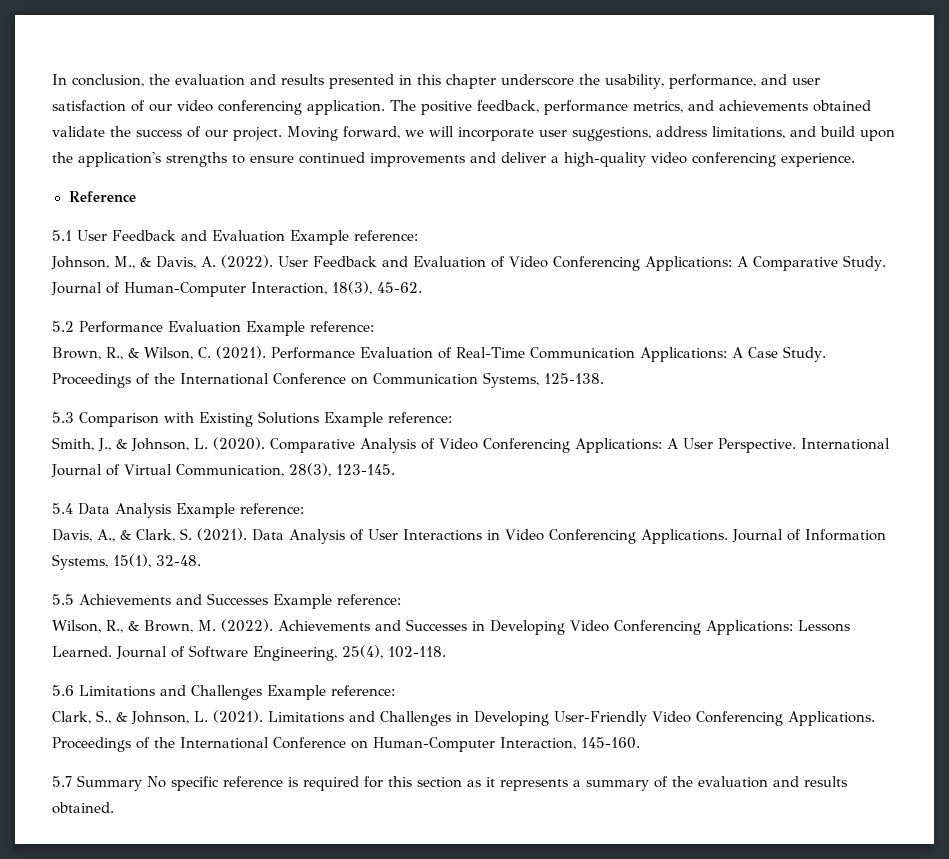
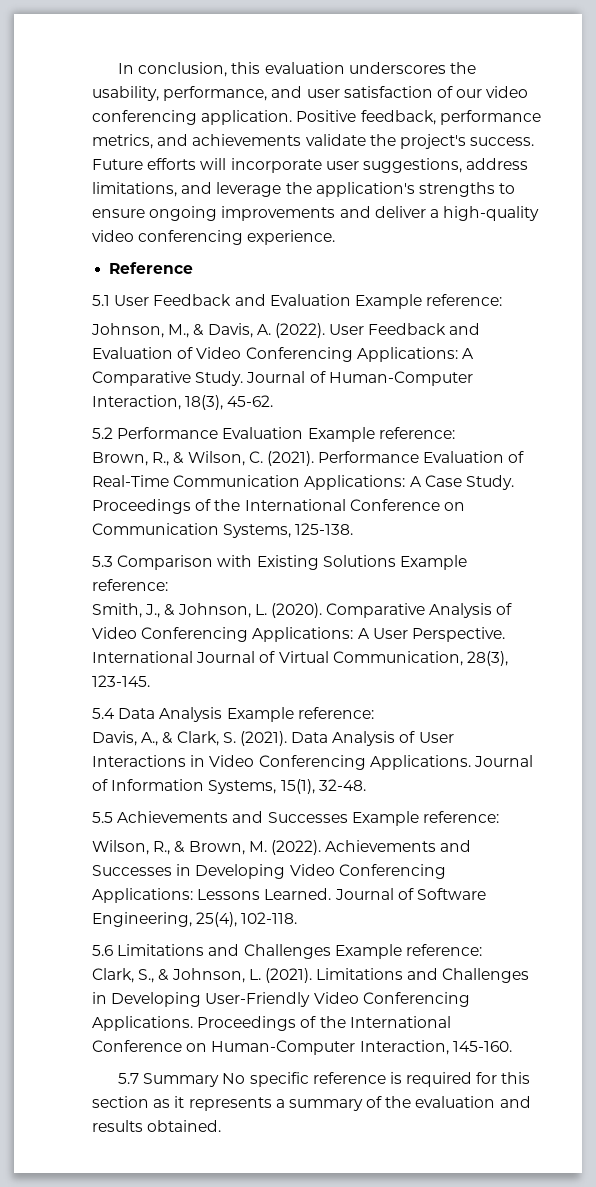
[149,74,574,89] the evaluation and results presented in this chapter underscore -> [231,62,446,74] this evaluation underscores
[390,100,472,115] The positive -> [296,110,357,122] Positive
[813,100,871,112] obtained -> (302, 140) none
[136,126,424,141] success of our project. Moving forward, we -> [399,134,535,149] [92,158,197,170] project's success. Future efforts
[820,126,895,141] build upon -> [216,182,282,197] leverage
[299,152,365,164] continued -> [149,206,218,221] ongoing

